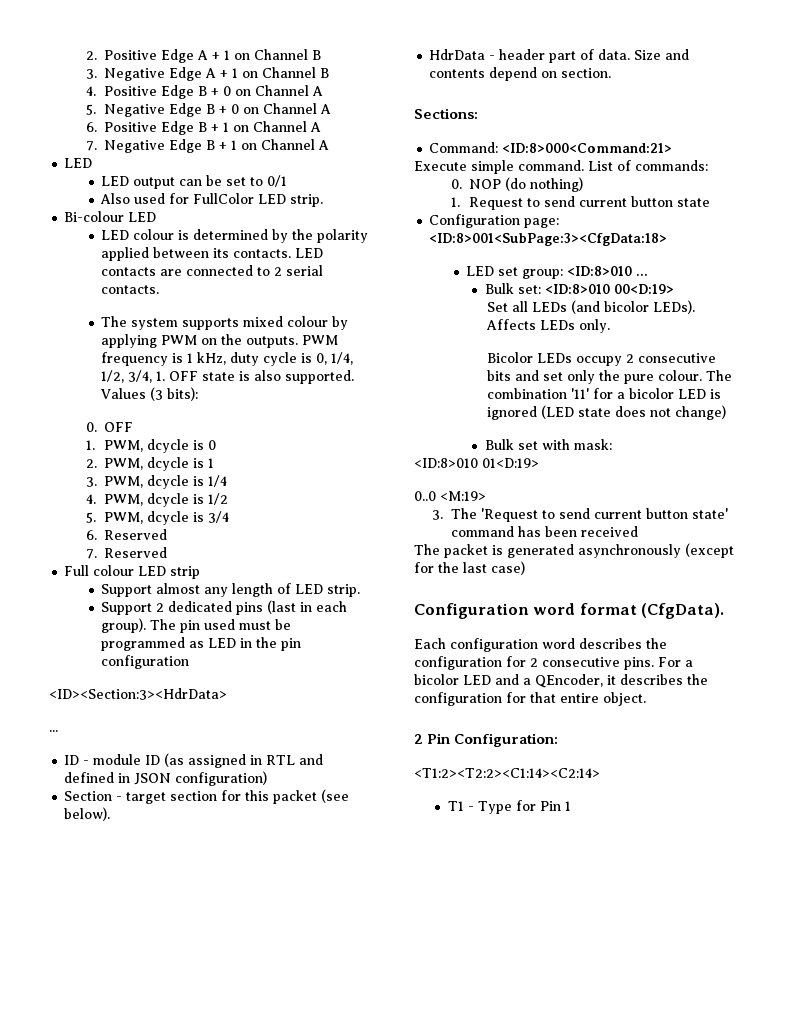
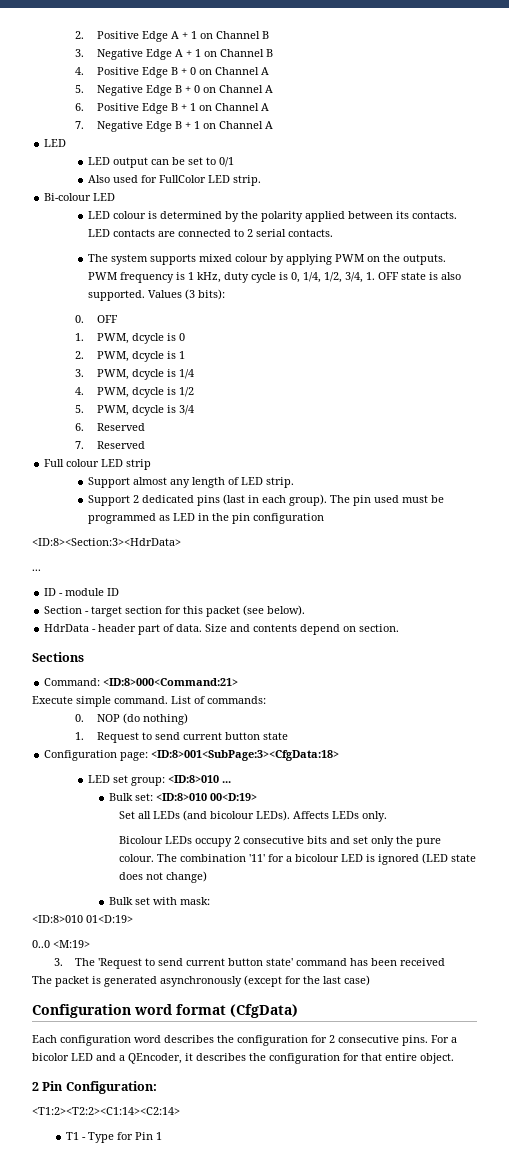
[49,688,227,700] <ID><Section:3><HdrData> -> [32,538,181,546] <ID:8><Section:3><HdrData>
[164,753,324,768] [64,771,268,786] (as assigned in RTL and defined in JSON configuration) -> (120, 592) none
[414,108,478,119] Sections: -> [32,652,84,662] Sections
[604,301,650,312] bicolor -> [209,811,254,819] bicolour
[487,352,534,363] Bicolor -> [118,836,163,844] Bicolour
[629,388,675,399] bicolor -> [294,854,339,862] bicolour
[641,603,725,619] (CfgData). -> [230,1004,298,1018] (CfgData)

